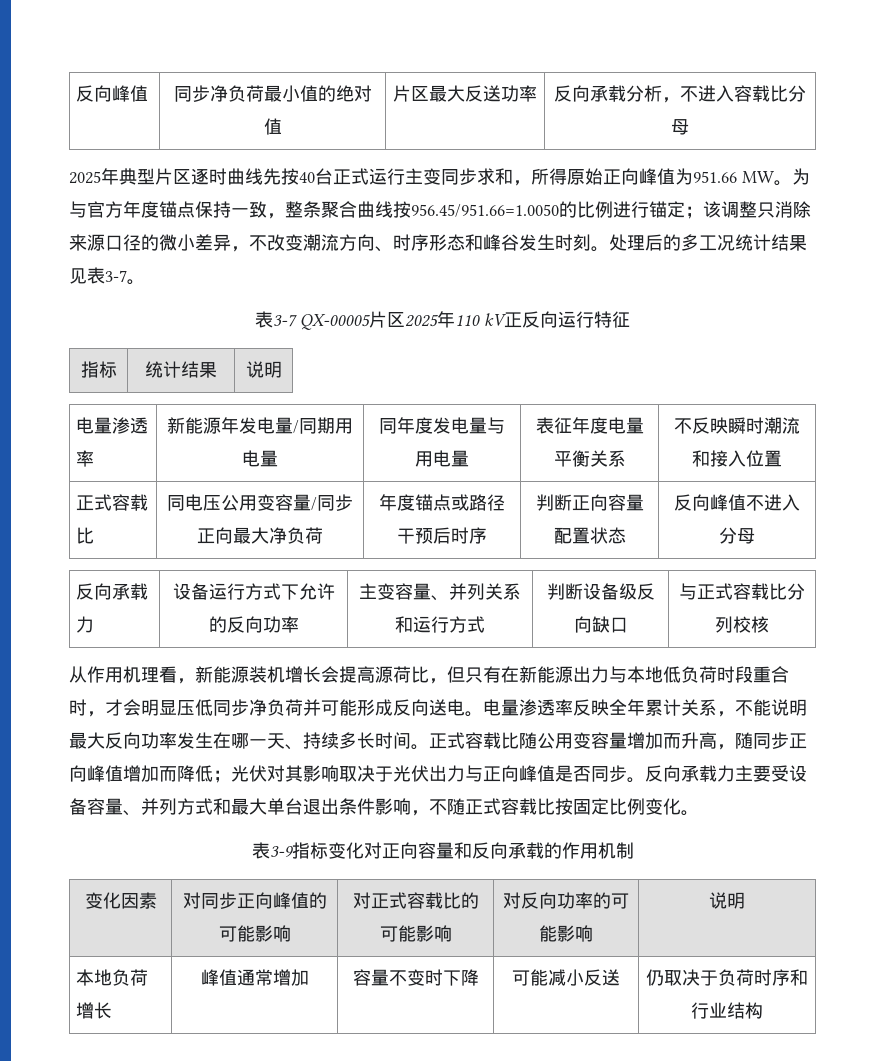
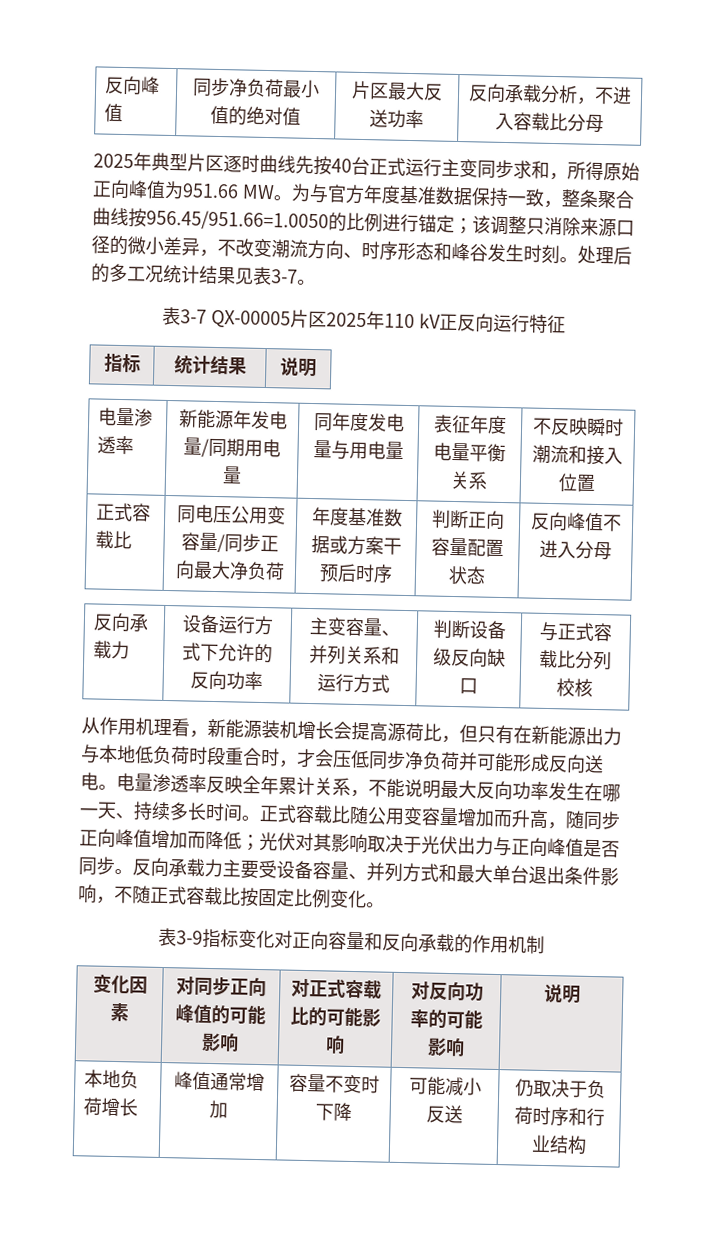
[159,201,195,218] 锚点 -> [398,185,473,206] 基准数据
[415,494,506,511] 锚点或路径 -> [346,507,403,527] [310,535,384,556] 基准数据或方案
[141,699,177,716] 明显 -> (334, 758) none

